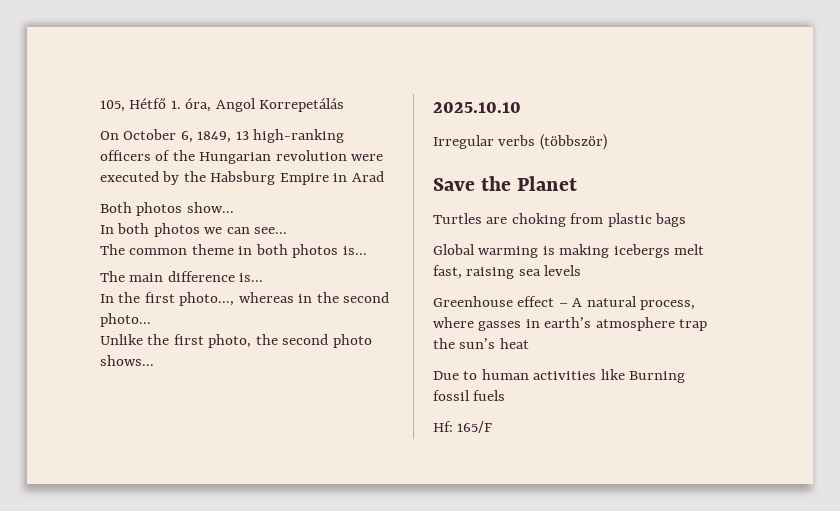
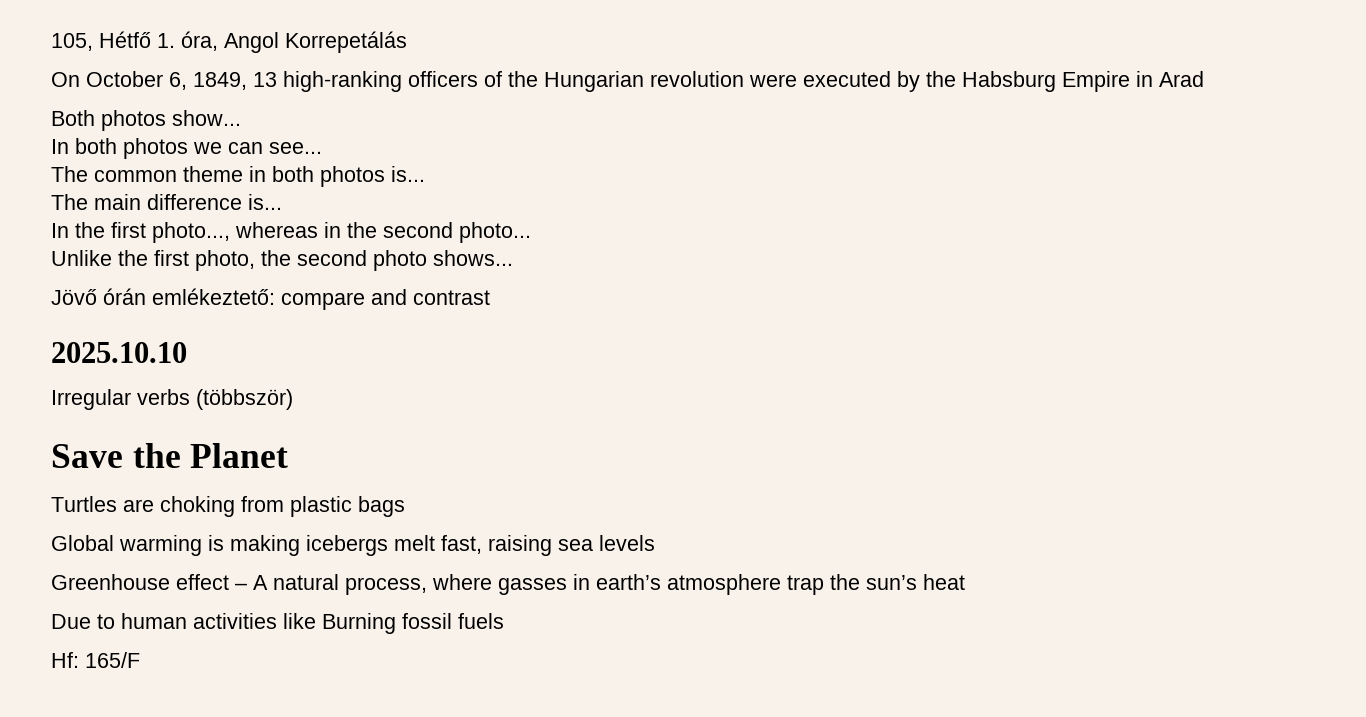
(154, 360) none -> [51,288,490,310] // Jövő órán emlékeztető: compare and contrast

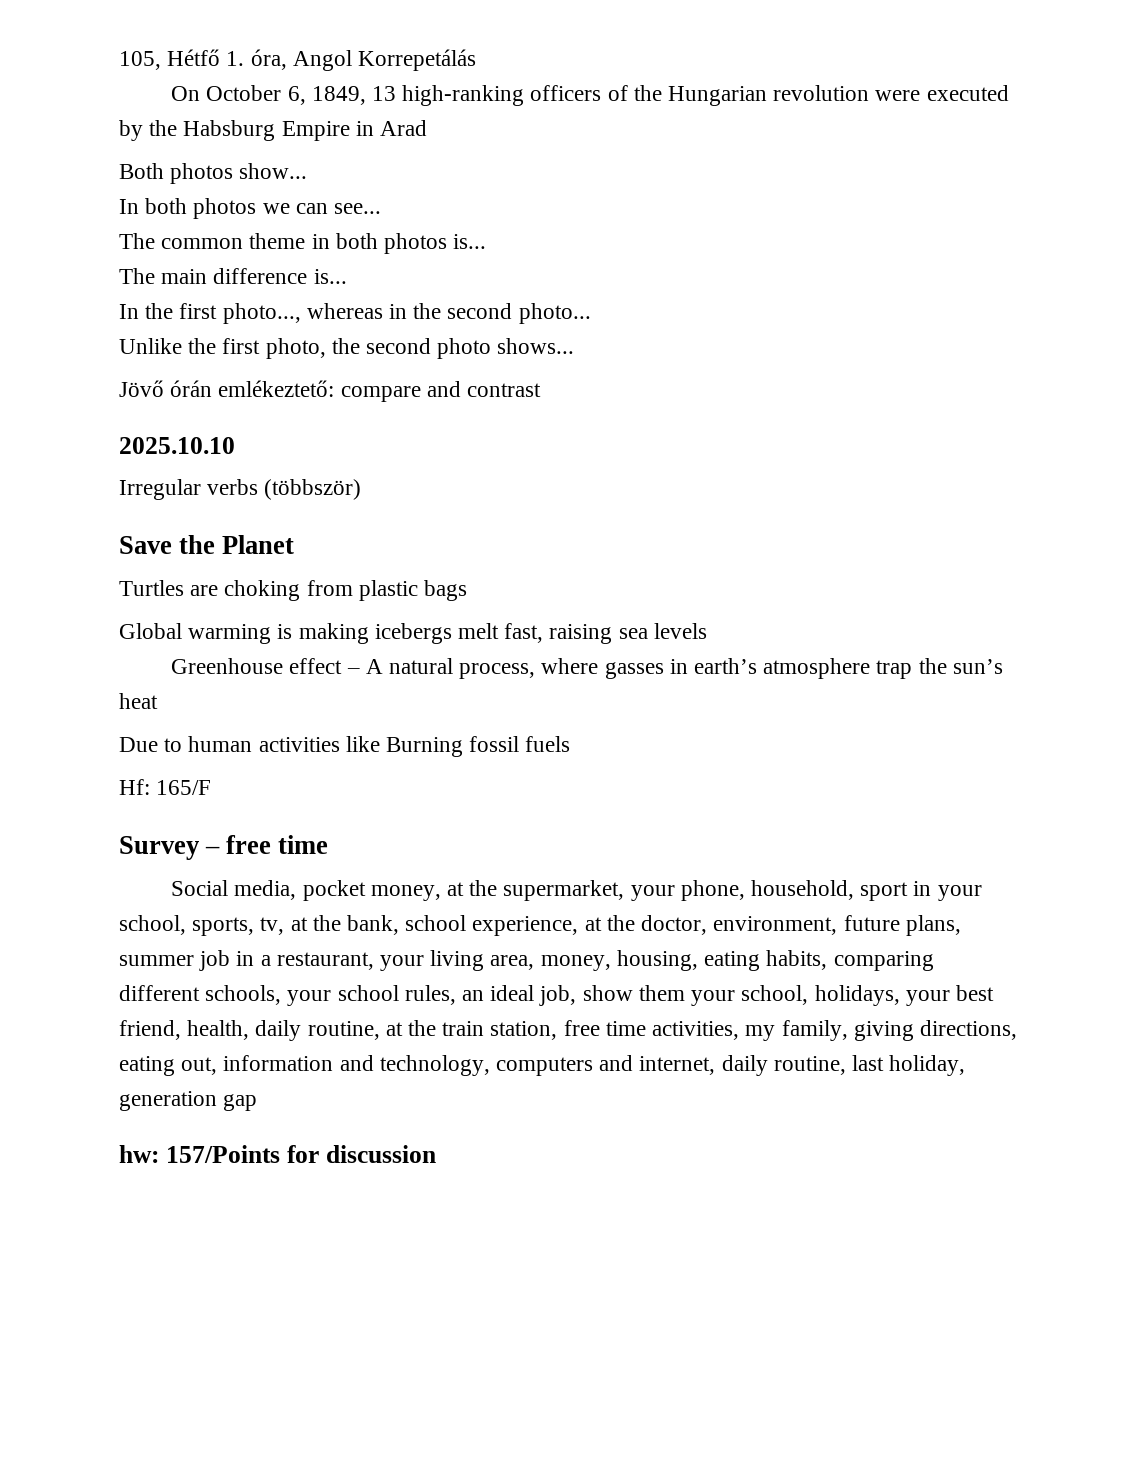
(140, 660) none -> [119,835,329,860] [171,880,982,901] [119,915,961,936] [119,950,934,971] [119,985,994,1006] [119,1020,1017,1041] [119,1055,966,1076] [119,1091,258,1111] [119,1145,436,1163] // Survey – free time // Social media, pocket money, at the supermarket, your phone, household, sport in your school, sports, tv, at the bank, school experience, at the doctor, environment, future plans, summer job in a restaurant, your living area, money, housing, eating habits, comparing different schools, your school rules, an ideal job, show them your school, holidays, your best friend, health, daily routine, at the train station, free time activities, my family, giving directions, eating out, information and technology, computers and internet, daily routine, last holiday, generation gap // hw: 157/Points for discussion

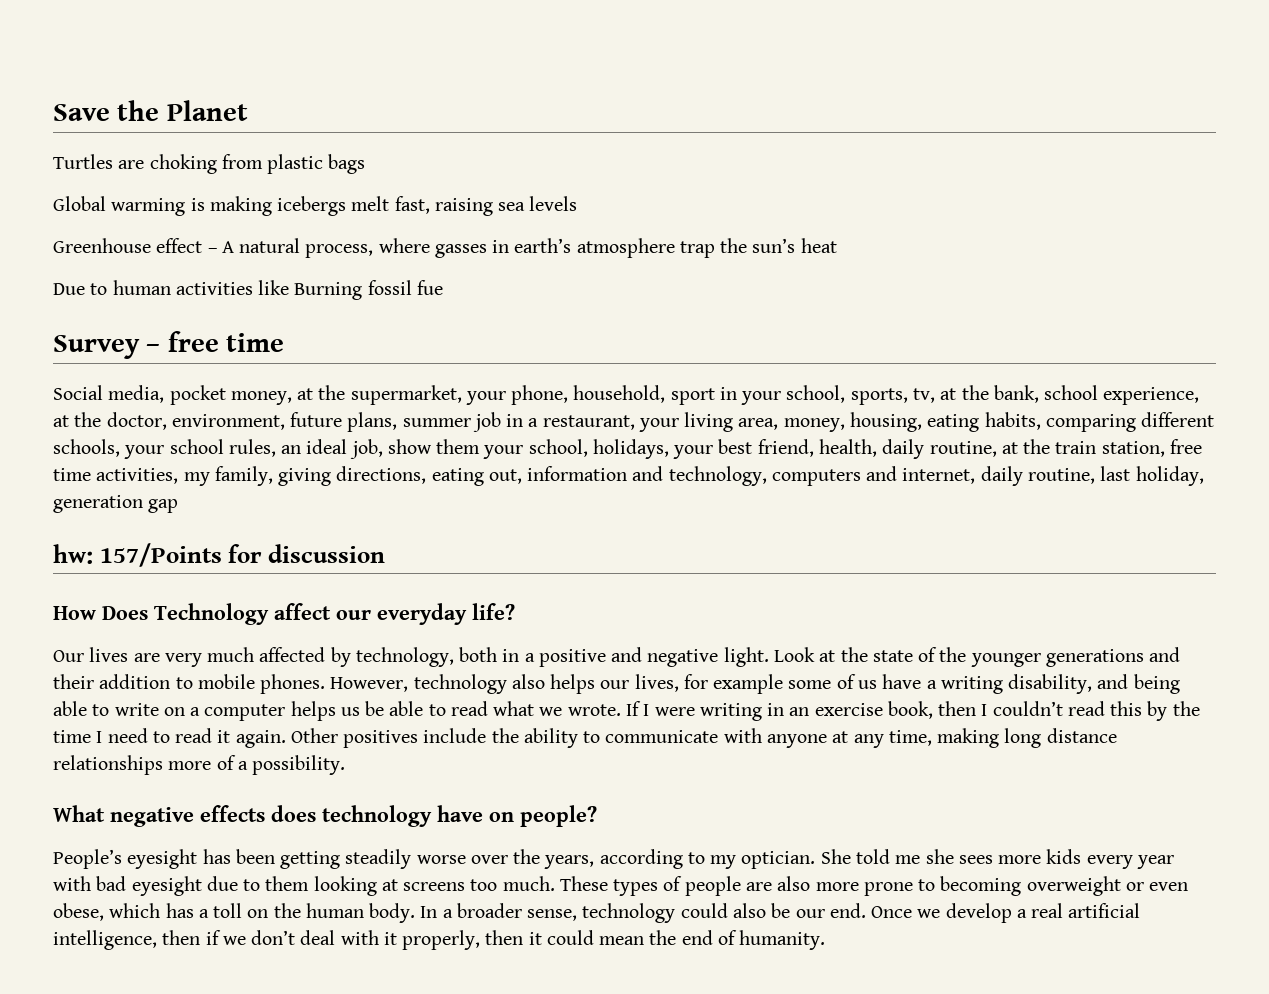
[119,49,477,71] [171,85,1009,106] [119,120,428,141] [119,163,308,184] [119,198,382,219] [119,233,487,254] [119,268,347,284] [119,303,591,324] [119,338,575,359] [119,380,542,402] [119,437,235,454] [119,479,362,500] 105, Hétfő 1. óra, Angol Korrepetálás // On October 6, 1849, 13 high-ranking officers of the Hungarian revolution were executed by the Habsburg Empire in Arad // Both photos show... // In both photos we can see... // The common theme in both photos is... // The main difference is... // In the first photo..., whereas in the second photo... // Unlike the first photo, the second photo shows... // Jövő órán emlékeztető: compare and contrast // 2025.10.10 // Irregular verbs (többször) // -> (53, 112) none
[525,736,571,752] [119,779,212,795] fuels // Hf: 165/F -> [416,280,443,295] fue
(436, 1154) none -> [53,603,515,625] [53,647,1181,667] [53,674,1180,694] [53,701,1200,721] [53,728,1117,748] [53,755,346,775] [53,805,597,827] [53,849,1174,869] [53,876,1189,896] [53,903,1141,923] [53,930,826,950] // How Does Technology affect our everyday life? // Our lives are very much affected by technology, both in a positive and negative light. Look at the state of the younger generations and their addition to mobile phones. However, technology also helps our lives, for example some of us have a writing disability, and being able to write on a computer helps us be able to read what we wrote. If I were writing in an exercise book, then I couldn’t read this by the time I need to read it again. Other positives include the ability to communicate with anyone at any time, making long distance relationships more of a possibility. // What negative effects does technology have on people? // People’s eyesight has been getting steadily worse over the years, according to my optician. She told me she sees more kids every year with bad eyesight due to them looking at screens too much. These types of people are also more prone to becoming overweight or even obese, which has a toll on the human body. In a broader sense, technology could also be our end. Once we develop a real artificial intelligence, then if we don’t deal with it properly, then it could mean the end of humanity.

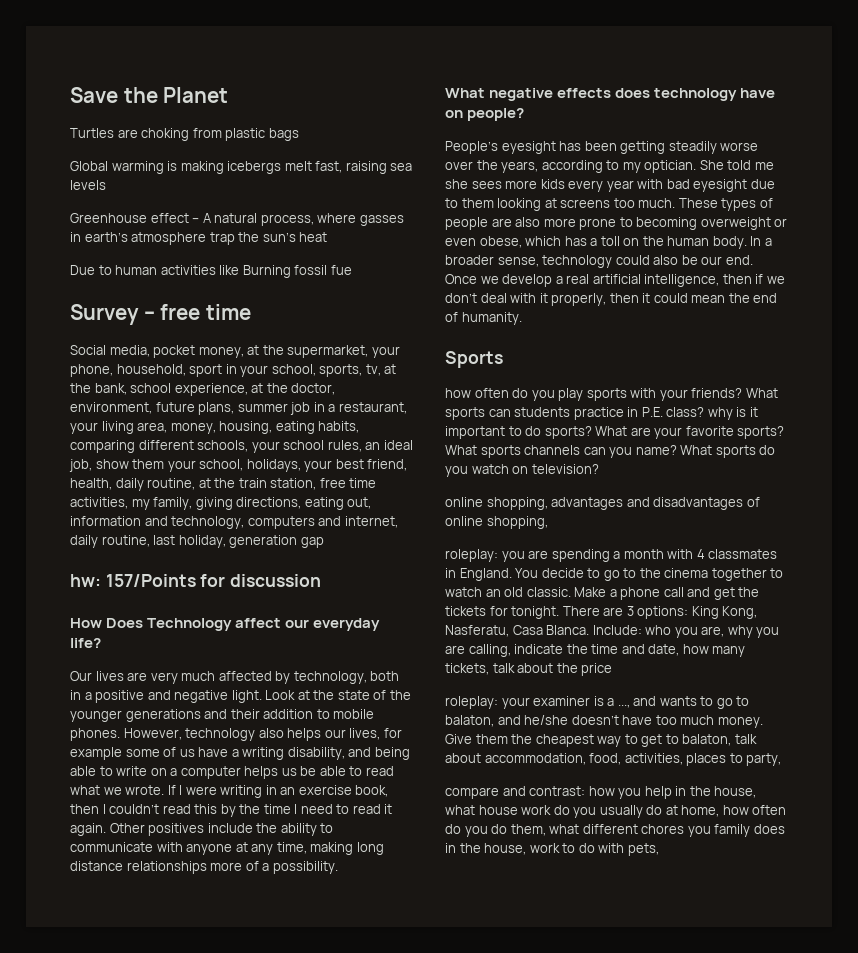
(826, 940) none -> [445,351,503,368] [445,388,778,401] [445,407,758,420] [445,426,785,439] [445,445,776,458] [445,464,599,477] [445,497,760,510] [445,516,548,529] [445,549,778,562] [445,568,784,581] [445,587,760,600] [445,606,758,619] [445,625,780,638] [445,644,746,657] [445,663,613,676] [445,696,750,709] [445,715,763,728] [445,734,757,747] [445,753,782,766] [445,786,757,799] [445,805,787,818] [445,824,785,837] [445,843,659,856] // Sports // how often do you play sports with your friends? What sports can students practice in P.E. class? why is it important to do sports? What are your favorite sports? What sports channels can you name? What sports do you watch on television? // online shopping, advantages and disadvantages of online shopping, // roleplay: you are spending a month with 4 classmates in England. You decide to go to the cinema together to watch an old classic. Make a phone call and get the tickets for tonight. There are 3 options: King Kong, Nasferatu, Casa Blanca. Include: who you are, why you are calling, indicate the time and date, how many tickets, talk about the price // roleplay: your examiner is a ..., and wants to go to balaton, and he/she doesn’t have too much money. Give them the cheapest way to get to balaton, talk about accommodation, food, activities, places to party, // compare and contrast: how you help in the house, what house work do you usually do at home, how often do you do them, what different chores you family does in the house, work to do with pets,

